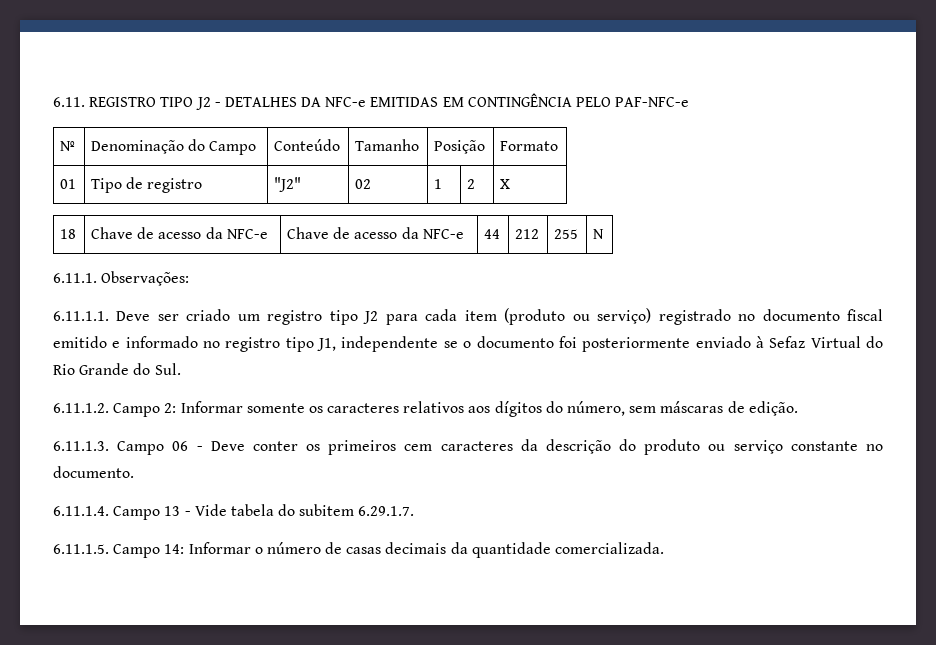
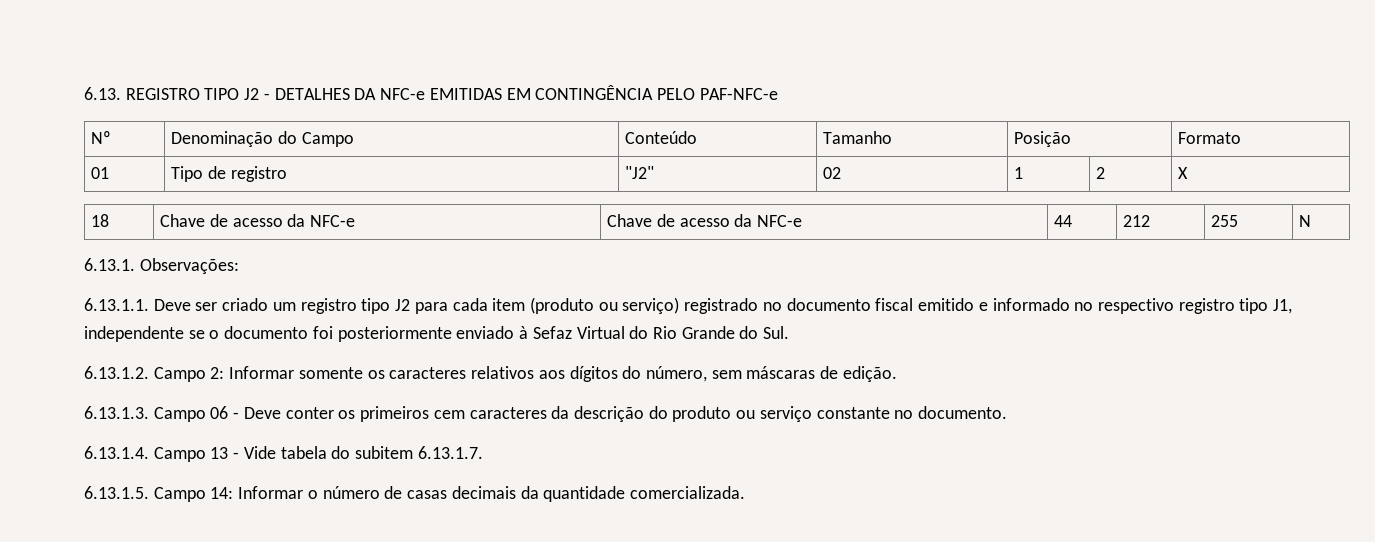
[53,97,85,107] 6.11. -> [84,87,121,100] 6.13.
[53,273,97,283] 6.11.1. -> [84,258,135,271] 6.13.1.
[53,311,109,321] 6.11.1.1. -> [84,298,149,311] 6.13.1.1.
(221, 344) none -> [1097,298,1174,314] respectivo
[53,403,109,413] 6.11.1.2. -> [84,366,149,379] 6.13.1.2.
[53,441,109,451] 6.11.1.3. -> [84,406,149,419] 6.13.1.3.
[53,506,109,516] 6.11.1.4. -> [84,446,149,459] 6.13.1.4.
[358,506,415,516] [53,544,109,554] 6.29.1.7. // 6.11.1.5. -> [417,446,483,459] [84,486,149,499] 6.13.1.7. // 6.13.1.5.

